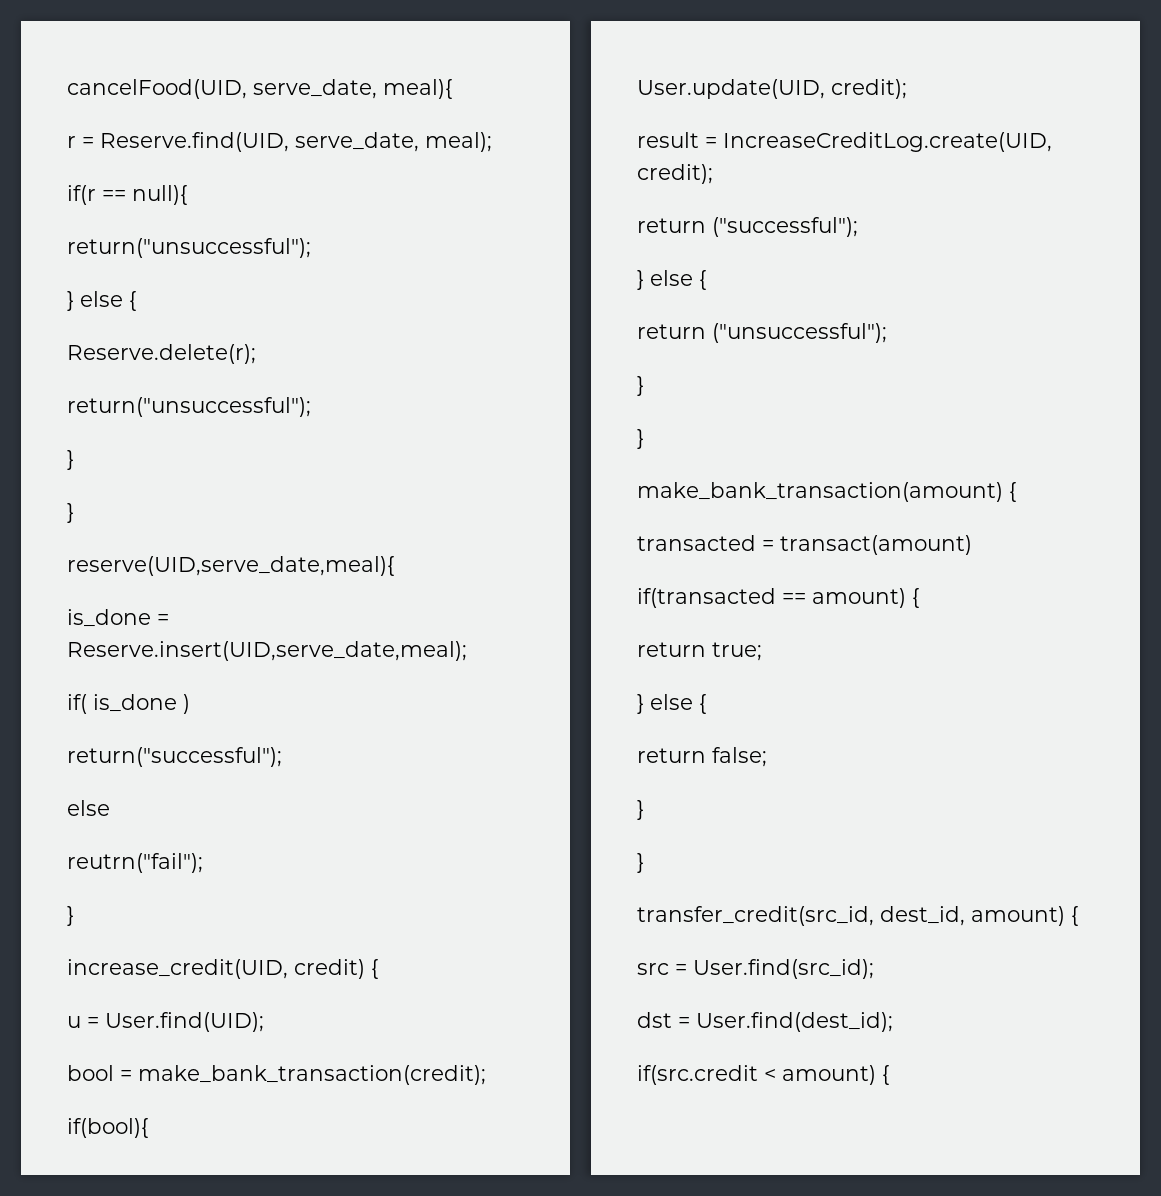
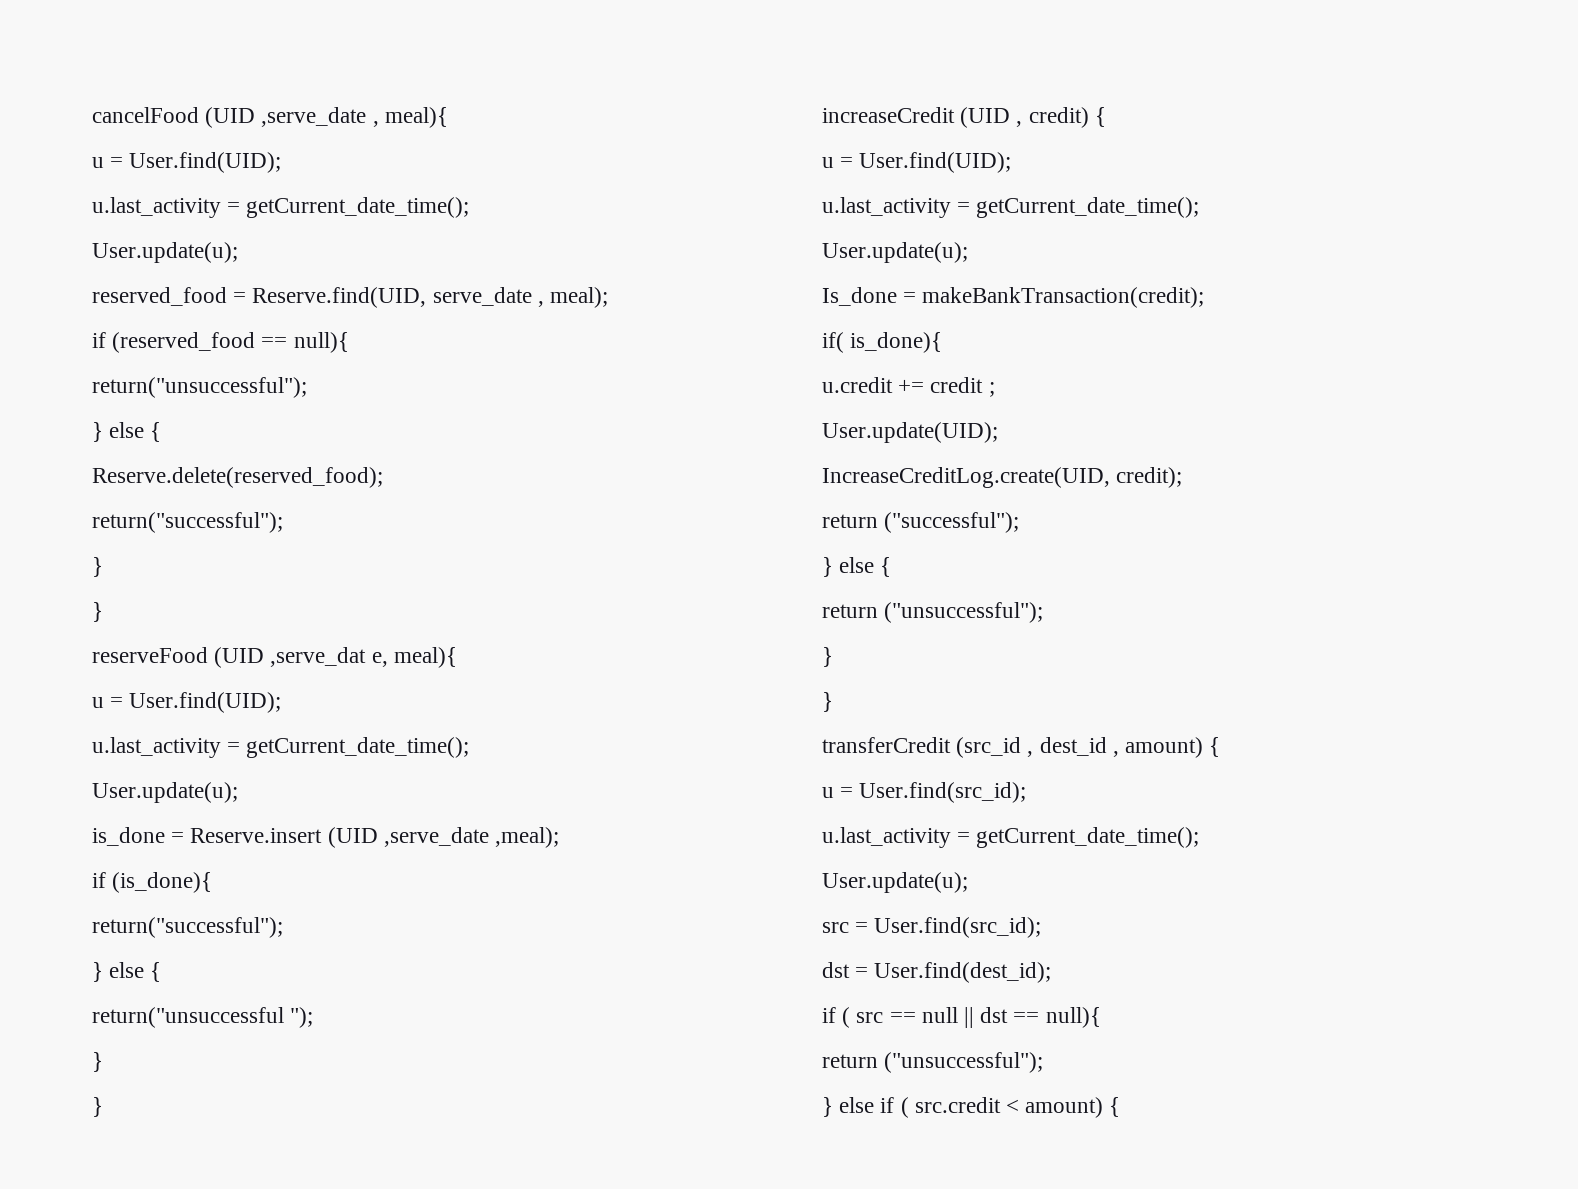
[67,79,452,99] [67,132,419,152] cancelFood(UID, serve_date, meal){ // r = Reserve.find(UID, serve_date, -> [92,107,448,128] [92,152,282,173] [92,197,470,218] [92,242,238,263] [92,287,544,308] cancelFood (UID ,serve_date , meal){ // u = User.find(UID); // u.last_activity = getCurrent_date_time(); // User.update(u); // reserved_food = Reserve.find(UID, serve_date ,
[67,185,96,205] if(r -> [92,332,256,353] if (reserved_food
[67,344,256,364] [67,397,311,417] [67,450,74,470] [67,503,74,523] [67,556,394,576] [67,609,169,627] [67,641,467,661] [67,694,190,714] [67,747,282,767] [67,800,110,816] [67,853,203,873] [67,906,74,926] [67,959,288,979] Reserve.delete(r); // return("unsuccessful"); // } // } // reserve(UID,serve_date,meal){ // is_done = Reserve.insert(UID,serve_date,meal); // if( is_done ) // return("successful"); // else // reutrn("fail"); // } // increase_credit(UID, -> [92,467,383,488] [92,512,283,533] [92,557,103,577] [92,602,103,622] [92,647,457,668] [92,692,282,713] [92,737,470,758] [92,782,238,803] [92,827,560,848] [92,872,213,893] [92,917,283,938] [92,962,162,982] [92,1007,314,1028] [92,1052,103,1072] [92,1097,103,1117] [822,107,1023,128] Reserve.delete(reserved_food); // return("successful"); // } // } // reserveFood (UID ,serve_dat e, meal){ // u = User.find(UID); // u.last_activity = getCurrent_date_time(); // User.update(u); // is_done = Reserve.insert (UID ,serve_date ,meal); // if (is_done){ // return("successful"); // } else { // return("unsuccessful "); // } // } // increaseCredit (UID ,
[67,1065,486,1085] [67,1118,148,1138] [637,79,907,99] [637,132,717,148] bool = make_bank_transaction(credit); // if(bool){ // User.update(UID, credit); // result = -> [822,197,1200,218] [822,242,968,263] [822,287,1205,308] [822,332,943,353] [822,377,995,397] [822,422,998,443] u.last_activity = getCurrent_date_time(); // User.update(u); // Is_done = makeBankTransaction(credit); // if( is_done){ // u.credit += credit ; // User.update(UID); //
[637,482,1016,502] [637,535,972,555] [637,588,919,608] [637,642,762,661] [637,694,706,714] [637,747,767,767] [637,800,644,820] [637,853,644,873] [637,906,1078,926] make_bank_transaction(amount) { // transacted = transact(amount) // if(transacted == amount) { // return true; // } else { // return false; // } // } // transfer_credit(src_id, dest_id, amount) { -> [822,737,1221,758] [822,782,1027,803] [822,827,1200,848] [822,872,968,893] transferCredit (src_id , dest_id , amount) { // u = User.find(src_id); // u.last_activity = getCurrent_date_time(); // User.update(u);
[637,1065,758,1085] if(src.credit -> [822,1007,1101,1028] [822,1052,1044,1073] [822,1097,1001,1118] if ( src == null || dst == null){ // return ("unsuccessful"); // } else if ( src.credit

